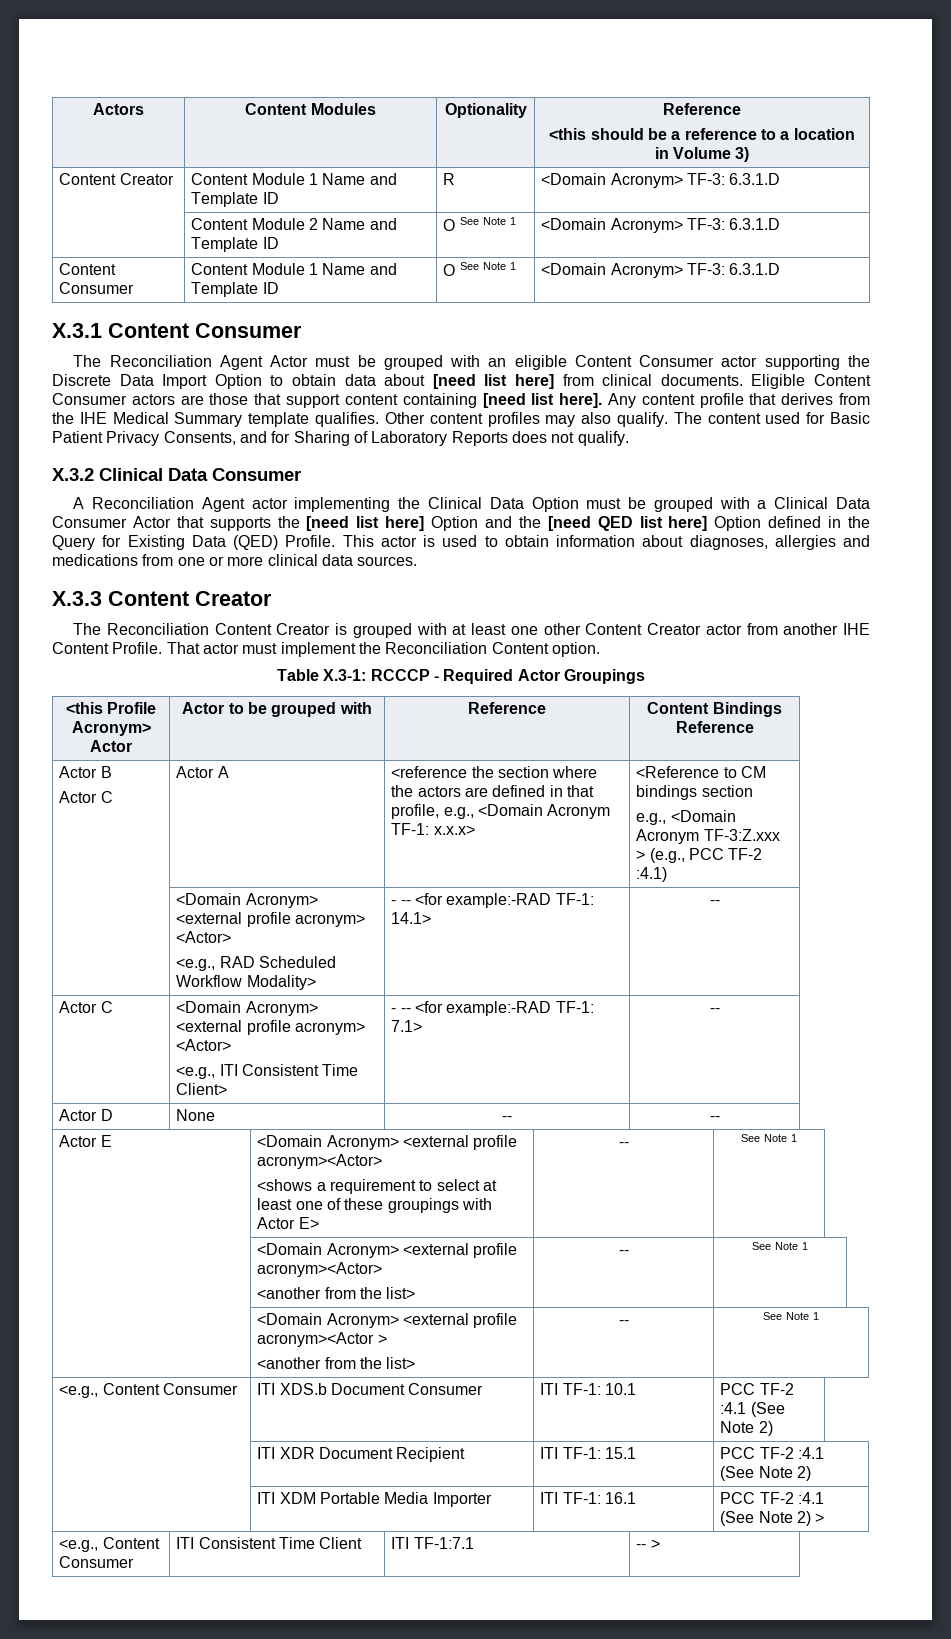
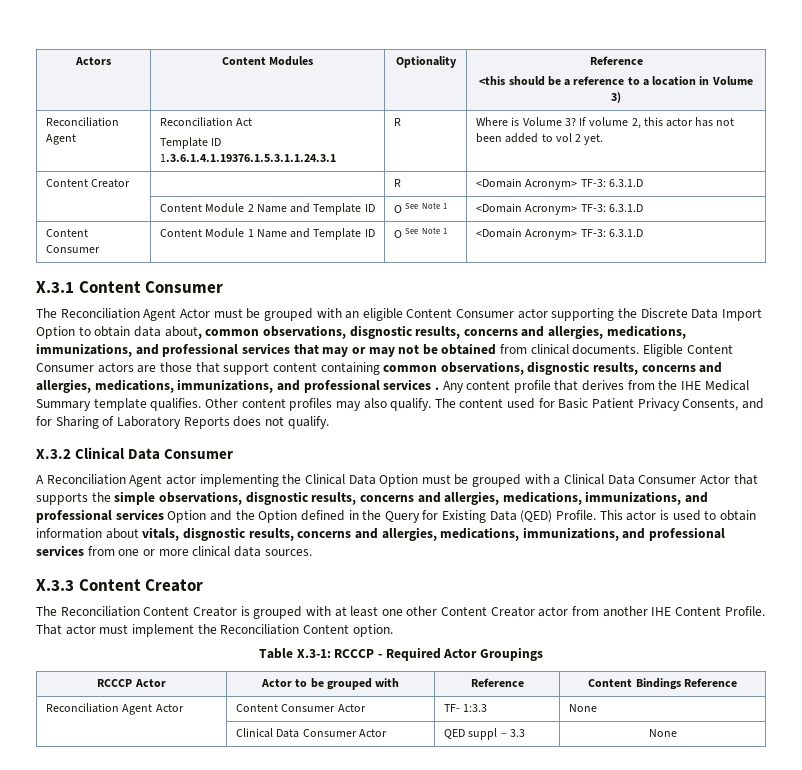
[59,173,174,185] [191,173,397,185] [191,192,279,207] Content Creator | Content Module 1 Name and Template ID -> [46,117,120,127] [46,134,77,145] [160,117,253,127] [160,137,222,149] [160,154,337,162] [394,118,402,126] [476,117,735,129] [476,133,604,145] [46,179,131,188] Reconciliation Agent | Reconciliation Act // Template ID 1.3.6.1.4.1.19376.1.5.3.1.1.24.3.1 | R | Where is Volume 3? If volume 2, this actor has not been added to vol 2 yet. // Content Creator |
[384,374,555,389] about [need list here] -> [164,325,686,339] [36,343,497,357] about, common observations, disgnostic results, concerns and allergies, medications, immunizations, and professional services that may or may not be obtained
[482,393,603,408] [need list here]. -> [383,361,723,375] [36,379,439,393] common observations, disgnostic results, concerns and allergies, medications, immunizations, and professional services .
[306,516,708,531] [need list here] Option and the [need QED list here] -> [114,491,709,505] [36,509,255,523] simple observations, disgnostic results, concerns and allergies, medications, immunizations, and professional services Option and the
[689,535,870,550] [52,554,138,566] diagnoses, allergies and medications -> [142,527,726,541] [36,545,84,556] vitals, disgnostic results, concerns and allergies, medications, immunizations, and professional services
[65,702,157,714] [71,721,151,736] <this Profile Acronym> -> [97,679,133,687] RCCCP
[59,766,112,778] [59,791,113,803] [176,766,229,778] [391,766,598,778] [391,785,594,797] [391,804,611,819] [391,823,475,835] [636,766,766,778] [636,785,753,800] [636,810,736,825] [636,829,780,844] [636,848,763,863] [636,867,668,882] [176,893,318,908] [176,912,365,927] [176,931,232,943] [176,956,336,971] [176,975,316,990] [391,893,594,908] [391,912,432,924] [709,900,720,905] [59,1001,113,1013] [176,1001,318,1016] [176,1020,365,1035] [176,1039,232,1051] [176,1064,359,1079] [176,1083,228,1095] [391,1001,594,1016] [391,1020,423,1032] [709,1008,720,1013] [59,1109,113,1121] [176,1109,216,1121] [502,1116,512,1121] [709,1116,720,1121] [59,1135,112,1147] [257,1135,518,1150] [257,1154,383,1169] [257,1179,497,1194] [257,1198,492,1213] [257,1217,319,1229] [618,1142,629,1147] [740,1134,798,1142] [257,1243,518,1258] [257,1262,383,1277] [257,1287,416,1299] [618,1250,629,1255] [751,1242,809,1250] [257,1313,518,1328] [257,1332,387,1347] [257,1357,416,1369] [618,1320,629,1325] [762,1312,820,1320] [59,1383,238,1398] [257,1383,484,1395] [540,1383,636,1395] [720,1383,794,1395] [720,1402,785,1417] [720,1421,773,1436] [257,1447,466,1462] [540,1447,636,1459] [720,1447,824,1459] [720,1466,811,1481] [257,1492,492,1507] [540,1492,636,1504] [720,1492,824,1504] [720,1511,825,1526] [59,1537,160,1552] [59,1556,135,1568] [176,1537,363,1549] [391,1537,474,1549] [636,1539,660,1549] Actor B // Actor C | Actor A | <reference the section where the actors are defined in that profile, e.g., <Domain Acronym TF-1: x.x.x> | <Reference to CM bindings section // e.g., <Domain Acronym TF-3:Z.xxx > (e.g., PCC TF-2 :4.1) // | <Domain Acronym> <external profile acronym> <Actor> // <e.g., RAD Scheduled Workflow Modality> | - -- <for example:-RAD TF-1: 14.1> | -- // Actor C | <Domain Acronym> <external profile acronym> <Actor> // <e.g., ITI Consistent Time Client> | - -- <for example:-RAD TF-1: 7.1> | -- // Actor D | None | -- | -- // Actor E | <Domain Acronym> <external profile acronym><Actor> // <shows a requirement to select at least one of these groupings with Actor E> | -- | See Note 1 // | <Domain Acronym> <external profile acronym><Actor> // <another from the list> | -- | See Note 1 // | <Domain Acronym> <external profile acronym><Actor > // <another from the list> | -- | See Note 1 // <e.g., Content Consumer | ITI XDS.b Document Consumer | ITI TF-1: 10.1 | PCC TF-2 :4.1 (See Note 2) // | ITI XDR Document Recipient | ITI TF-1: 15.1 | PCC TF-2 :4.1 (See Note 2) // | ITI XDM Portable Media Importer | ITI TF-1: 16.1 | PCC TF-2 :4.1 (See Note 2) > // <e.g., Content Consumer | ITI Consistent Time Client | ITI TF-1:7.1 | -- > -> [46,703,184,715] [236,704,366,712] [444,704,488,712] [569,704,598,712] [236,728,387,738] [444,728,525,740] [648,729,677,737] Reconciliation Agent Actor | Content Consumer Actor | TF- 1:3.3 | None // | Clinical Data Consumer Actor | QED suppl – 3.3 | None

